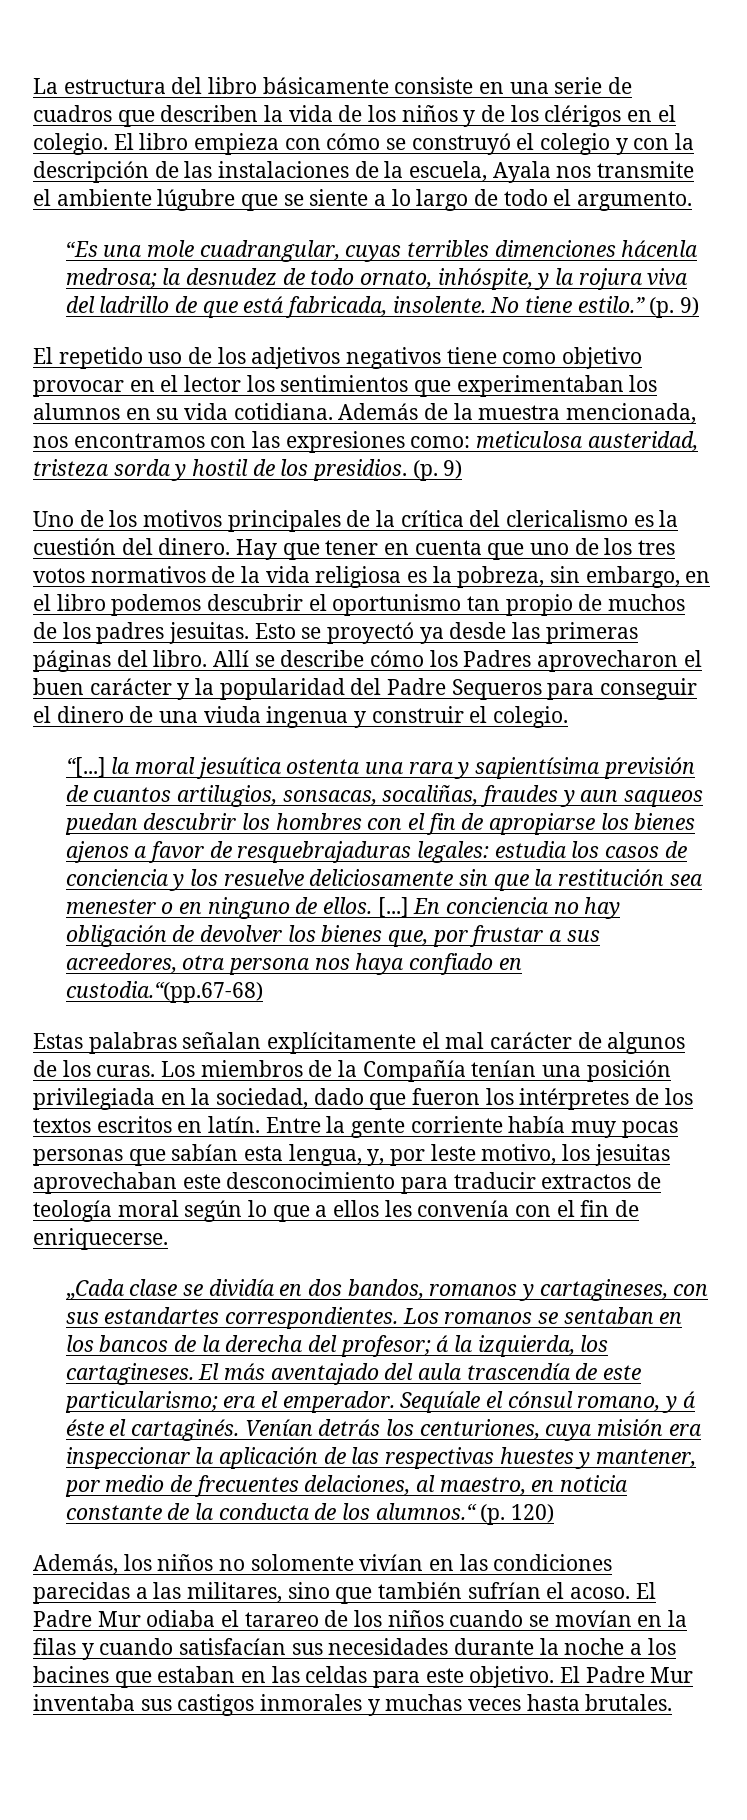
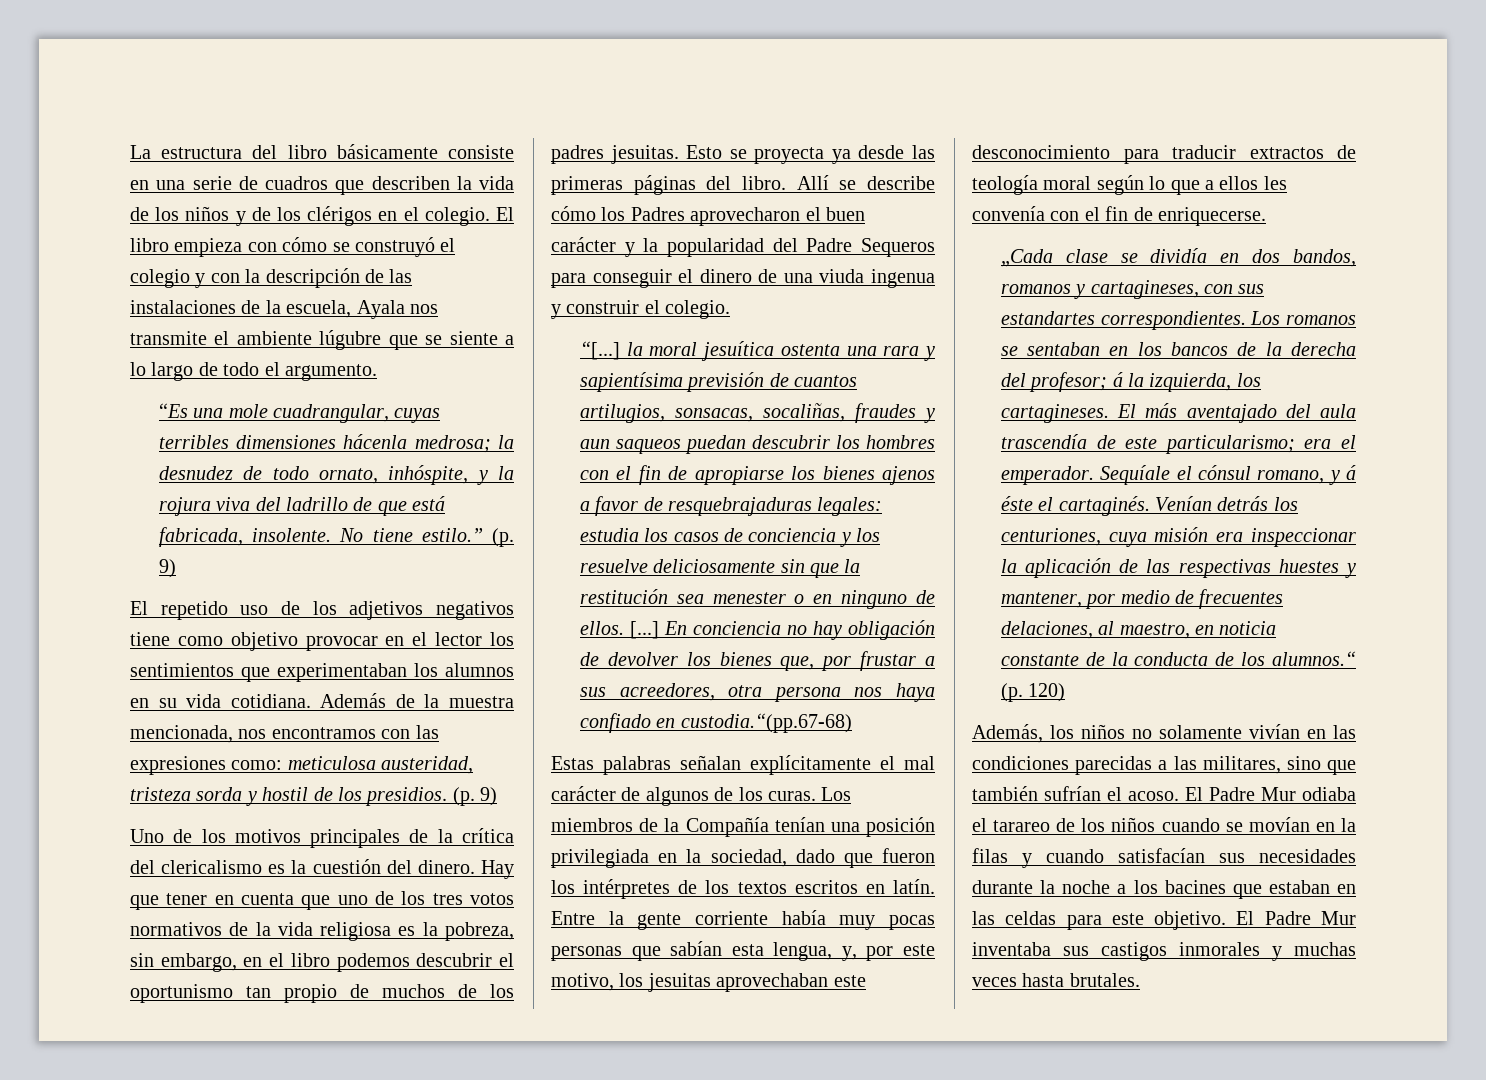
[494,240,616,257] dimenciones -> [236,435,337,449] dimensiones
[327,622,415,644] proyectó -> [754,147,825,164] proyecta
[430,1144,476,1161] leste -> [903,944,935,956] este
[250,1554,354,1571] solomente -> [1159,725,1242,739] solamente

